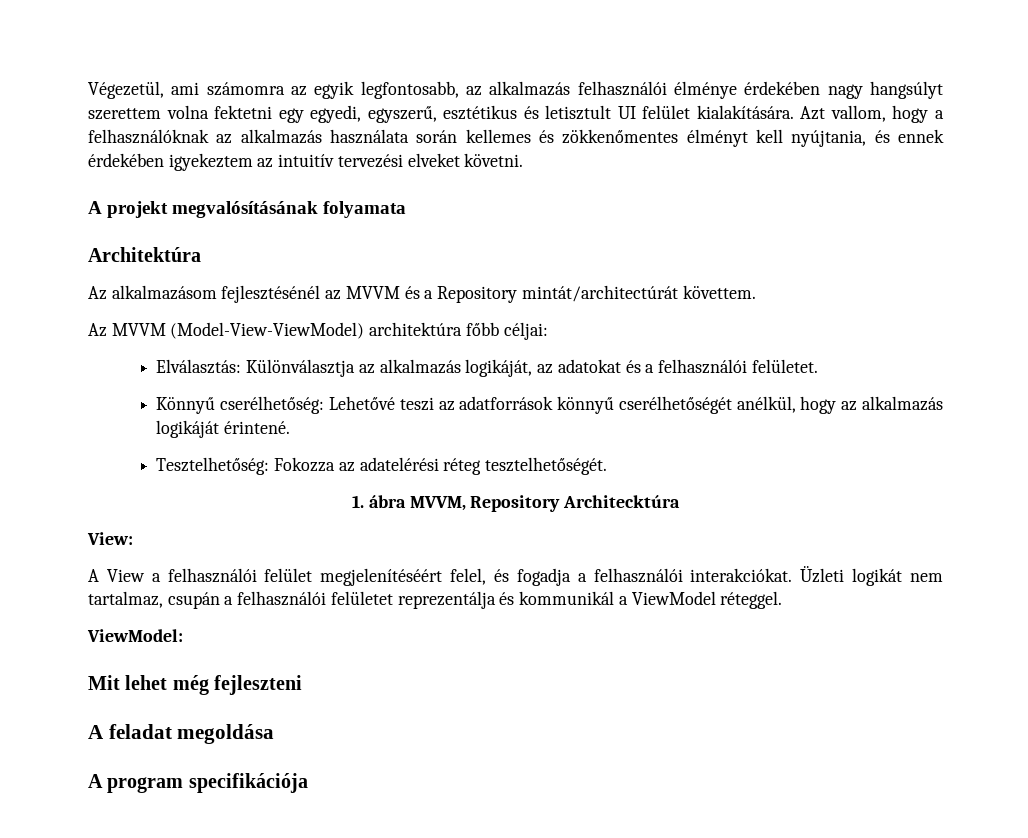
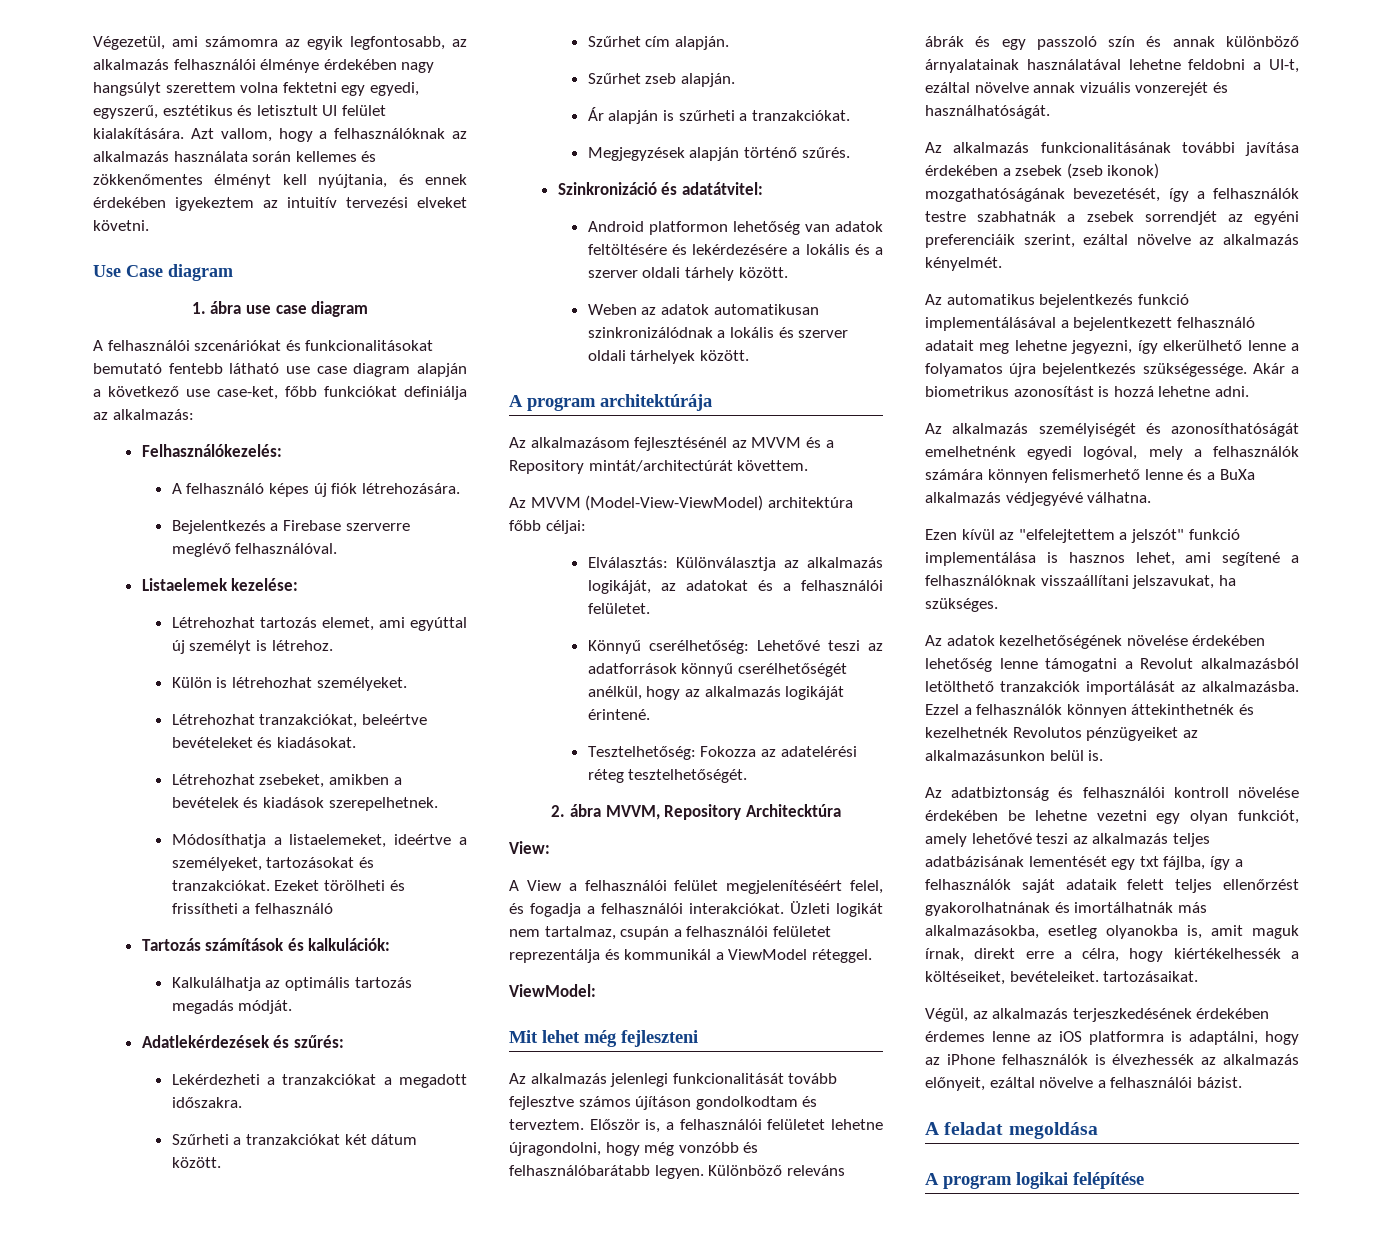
[88,201,407,218] [88,247,201,262] A projekt megvalósításának folyamata // Architektúra -> [93,264,233,281] [191,301,369,317] [93,340,434,351] [93,363,467,377] [93,386,467,400] [93,409,194,420] [141,444,282,457] [171,483,460,497] [171,520,410,534] [171,543,338,557] [141,578,299,591] [171,617,467,631] [171,640,333,654] [171,677,407,691] [171,714,427,728] [171,737,356,748] [171,774,402,788] [171,797,438,811] [171,834,467,848] [171,857,374,871] [171,880,405,891] [171,903,333,914] [141,938,391,951] [171,977,412,991] [171,1000,293,1014] [141,1035,344,1048] [171,1074,467,1088] [171,1097,242,1108] [171,1134,418,1145] [171,1157,221,1168] [587,36,729,50] [587,73,735,87] [587,107,850,124] [587,147,850,161] [557,182,763,195] [587,221,883,235] [587,244,883,255] [587,267,788,281] [587,304,819,315] [587,327,849,338] [587,350,749,364] [509,394,712,411] Use Case diagram // 1. ábra use case diagram // A felhasználói szcenáriókat és funkcionalitásokat bemutató fentebb látható use case diagram alapján a következő use case-ket, főbb funkciókat definiálja az alkalmazás: // Felhasználókezelés: // A felhasználó képes új fiók létrehozására. // Bejelentkezés a Firebase szerverre meglévő felhasználóval. // Listaelemek kezelése: // Létrehozhat tartozás elemet, ami egyúttal új személyt is létrehoz. // Külön is létrehozhat személyeket. // Létrehozhat tranzakciókat, beleértve bevételeket és kiadásokat. // Létrehozhat zsebeket, amikben a bevételek és kiadások szerepelhetnek. // Módosíthatja a listaelemeket, ideértve a személyeket, tartozásokat és tranzakciókat. Ezeket törölheti és frissítheti a felhasználó // Tartozás számítások és kalkulációk: // Kalkulálhatja az optimális tartozás megadás módját. // Adatlekérdezések és szűrés: // Lekérdezheti a tranzakciókat a megadott időszakra. // Szűrheti a tranzakciókat két dátum között. // Szűrhet cím alapján. // Szűrhet zseb alapján. // Ár alapján is szűrheti a tranzakciókat. // Megjegyzések alapján történő szűrés. // Szinkronizáció és adatátvitel: // Android platformon lehetőség van adatok feltöltésére és lekérdezésére a lokális és a szerver oldali tárhely között. // Weben az adatok automatikusan szinkronizálódnak a lokális és szerver oldali tárhelyek között. // A program architektúrája
[352,495,365,508] 1. -> [551,805,566,817] 2.
(303, 685) none -> [509,1073,838,1087] [509,1096,818,1110] [509,1119,883,1133] [509,1142,759,1156] [509,1165,845,1179] [925,36,1299,50] [925,59,1299,73] [925,82,1228,96] [925,105,1050,119] [925,142,1299,156] [925,163,1160,179] [925,188,1299,202] [925,211,1299,225] [925,234,1299,248] [925,257,1002,271] [925,294,1189,308] [925,317,1255,331] [925,340,1299,354] [925,363,1299,377] [925,386,1249,397] [925,423,1299,437] [925,446,1299,460] [925,469,1255,483] [925,492,1152,506] [925,529,1240,543] [925,552,1299,566] [925,575,1236,589] [925,598,998,612] [925,635,1266,649] [925,658,1299,672] [925,681,1299,695] [925,704,1254,718] [925,727,1198,741] [925,750,1104,761] [925,787,1299,801] [925,810,1299,824] [925,833,1210,847] [925,856,1243,870] [925,879,1299,893] [925,902,1207,916] [925,925,1299,939] [925,948,1299,962] [925,971,1199,985] [925,1008,1270,1022] [925,1031,1299,1045] [925,1054,1299,1065] [925,1077,1242,1091] // Az alkalmazás jelenlegi funkcionalitását tovább fejlesztve számos újításon gondolkodtam és terveztem. Először is, a felhasználói felületet lehetne újragondolni, hogy még vonzóbb és felhasználóbarátabb legyen. Különböző releváns ábrák és egy passzoló szín és annak különböző árnyalatainak használatával lehetne feldobni a UI-t, ezáltal növelve annak vizuális vonzerejét és használhatóságát. // Az alkalmazás funkcionalitásának további javítása érdekében a zsebek (zseb ikonok) mozgathatóságának bevezetését, így a felhasználók testre szabhatnák a zsebek sorrendjét az egyéni preferenciáik szerint, ezáltal növelve az alkalmazás kényelmét. // Az automatikus bejelentkezés funkció implementálásával a bejelentkezett felhasználó adatait meg lehetne jegyezni, így elkerülhető lenne a folyamatos újra bejelentkezés szükségessége. Akár a biometrikus azonosítást is hozzá lehetne adni. // Az alkalmazás személyiségét és azonosíthatóságát emelhetnénk egyedi logóval, mely a felhasználók számára könnyen felismerhető lenne és a BuXa alkalmazás védjegyévé válhatna. // Ezen kívül az "elfelejtettem a jelszót" funkció implementálása is hasznos lehet, ami segítené a felhasználóknak visszaállítani jelszavukat, ha szükséges. // Az adatok kezelhetőségének növelése érdekében lehetőség lenne támogatni a Revolut alkalmazásból letölthető tranzakciók importálását az alkalmazásba. Ezzel a felhasználók könnyen áttekinthetnék és kezelhetnék Revolutos pénzügyeiket az alkalmazásunkon belül is. // Az adatbiztonság és felhasználói kontroll növelése érdekében be lehetne vezetni egy olyan funkciót, amely lehetővé teszi az alkalmazás teljes adatbázisának lementését egy txt fájlba, így a felhasználók saját adataik felett teljes ellenőrzést gyakorolhatnának és imortálhatnák más alkalmazásokba, esetleg olyanokba is, amit maguk írnak, direkt erre a célra, hogy kiértékelhessék a költéseiket, bevételeiket. tartozásaikat. // Végül, az alkalmazás terjeszkedésének érdekében érdemes lenne az iOS platformra is adaptálni, hogy az iPhone felhasználók is élvezhessék az alkalmazás előnyeit, ezáltal növelve a felhasználói bázist.
[188,773,308,793] specifikációja -> [1016,1172,1144,1189] logikai felépítése

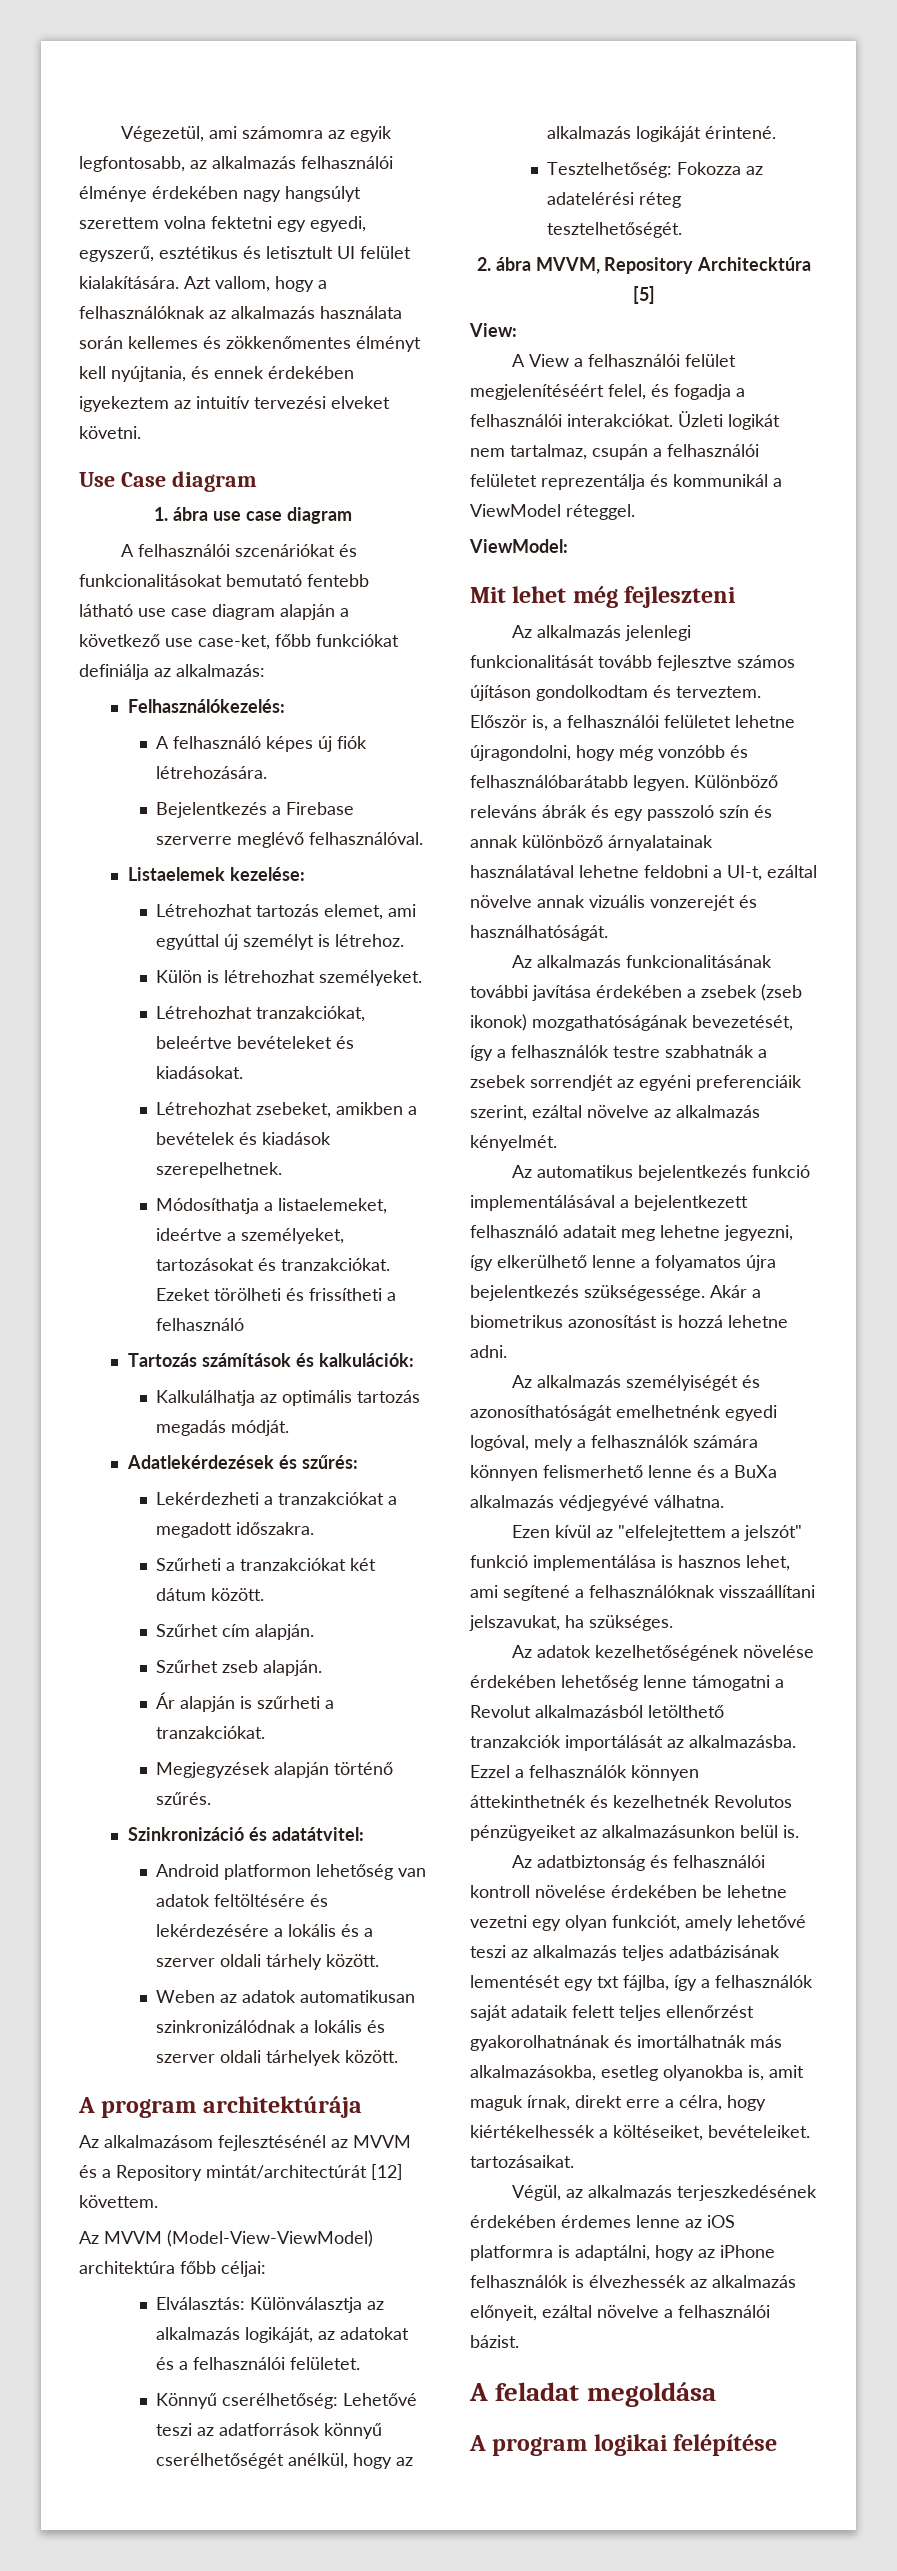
(733, 466) none -> [371,2164,403,2180] [12]
(841, 810) none -> [633,286,655,304] [5]

